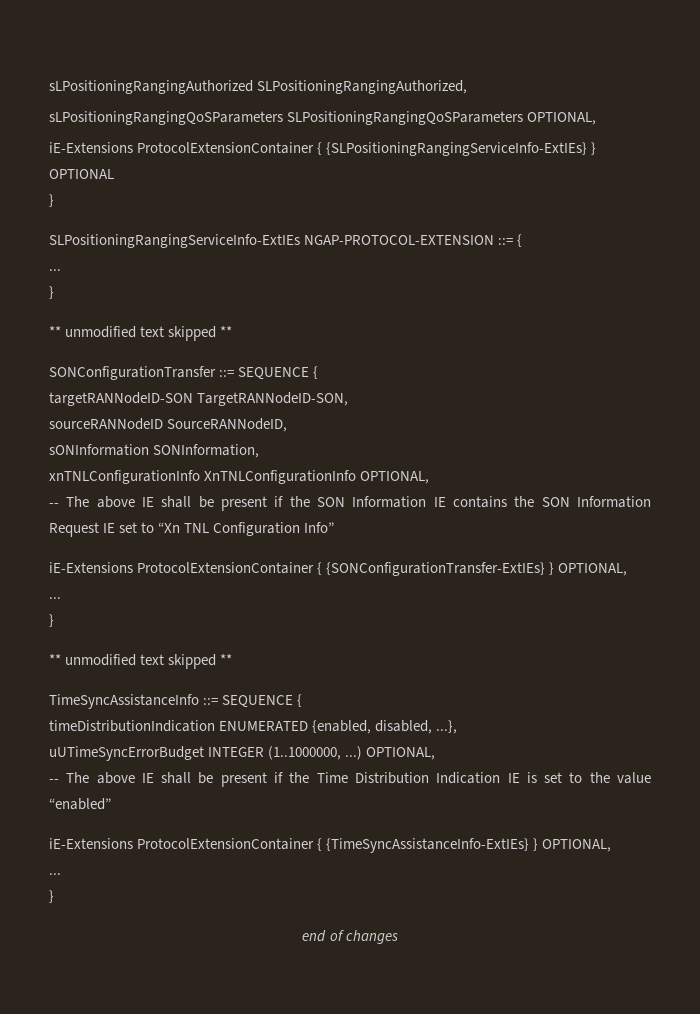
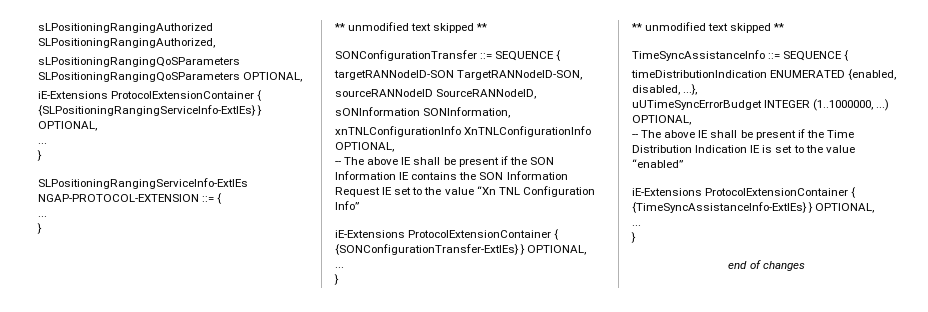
[49,169,114,179] OPTIONAL -> [38,121,97,131] [38,143,47,144] OPTIONAL, // ...
(155, 527) none -> [424,187,474,195] the value

